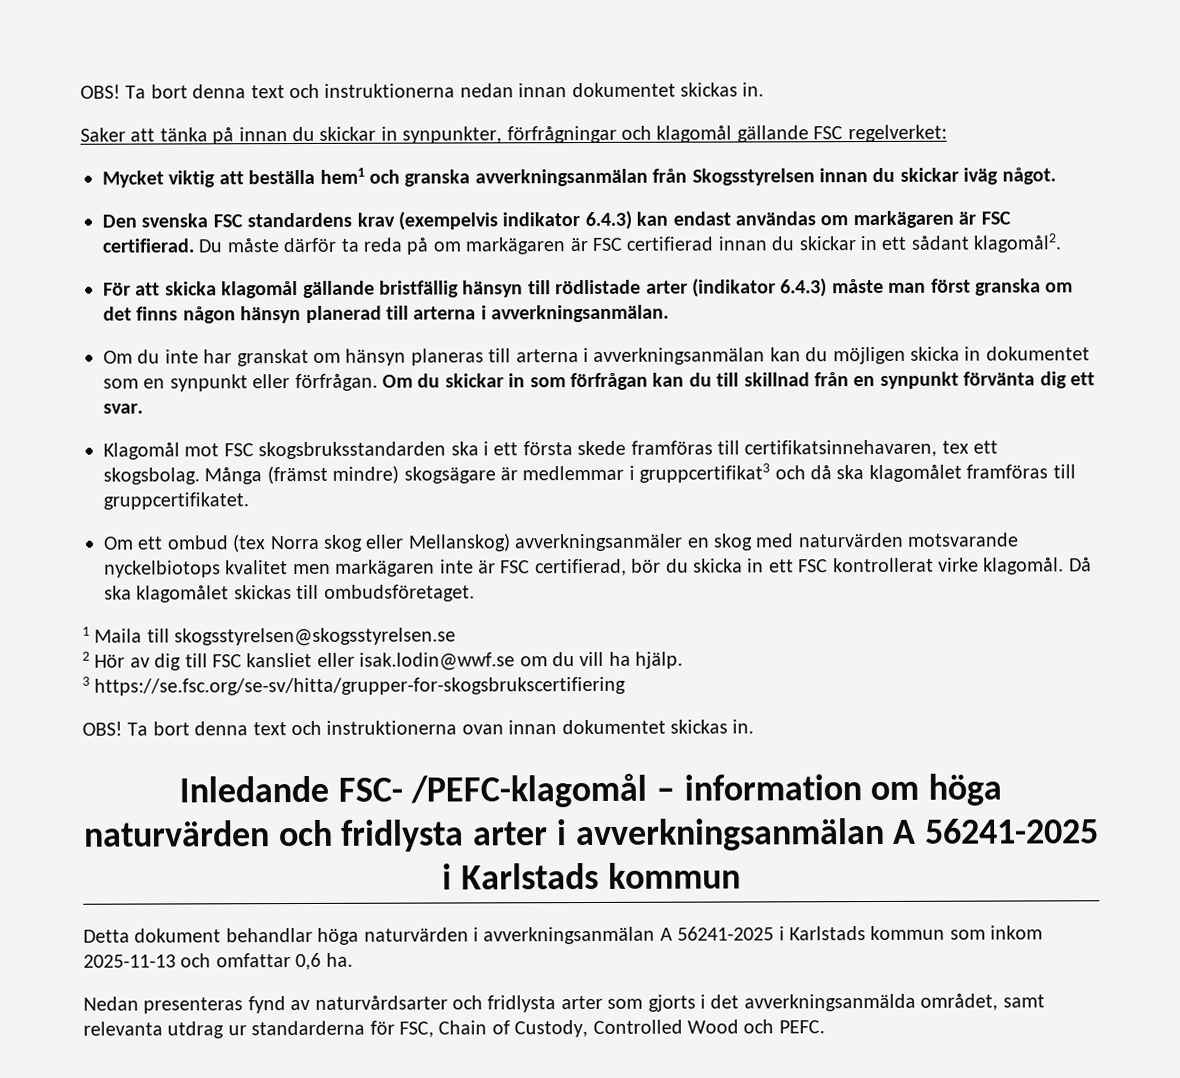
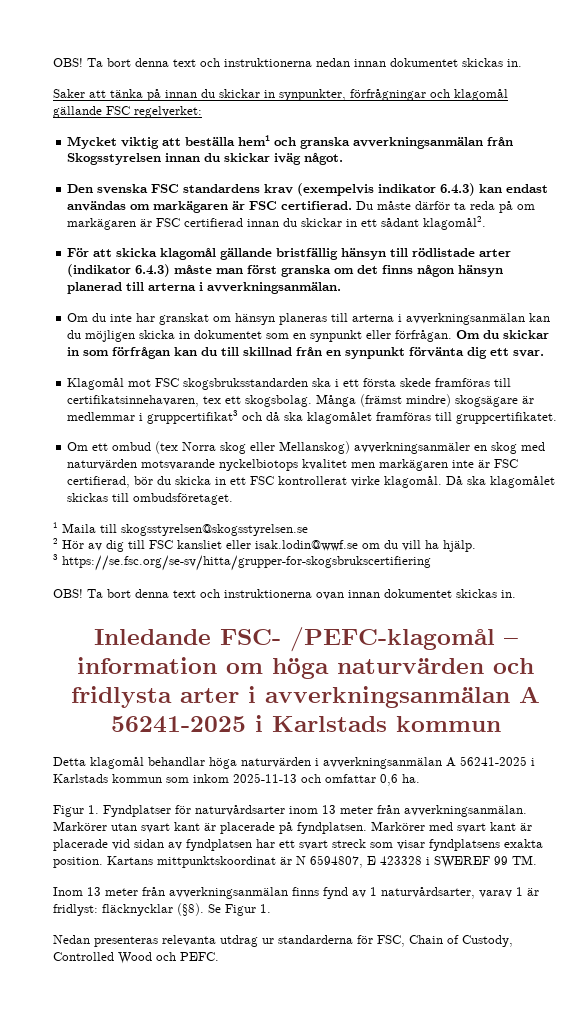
[134,928,222,943] dokument -> [90,757,144,769] klagomål
[83,993,1045,1014] Nedan presenteras fynd av naturvårdsarter och fridlysta arter som gjorts i det avverkningsanmälda området, samt -> [53,805,527,817] [53,821,532,834] [53,839,543,851] [53,855,537,868] [53,887,539,899] [53,903,271,916] [53,935,158,947] Figur 1. Fyndplatser för naturvårdsarter inom 13 meter från avverkningsanmälan. Markörer utan svart kant är placerade på fyndplatsen. Markörer med svart kant är placerade vid sidan av fyndplatsen har ett svart streck som visar fyndplatsens exakta position. Kartans mittpunktskoordinat är N 6594807, E 423328 i SWEREF 99 TM. // Inom 13 meter från avverkningsanmälan finns fynd av 1 naturvårdsarter, varav 1 är fridlyst: fläcknycklar (§8). Se Figur 1. // Nedan presenteras

